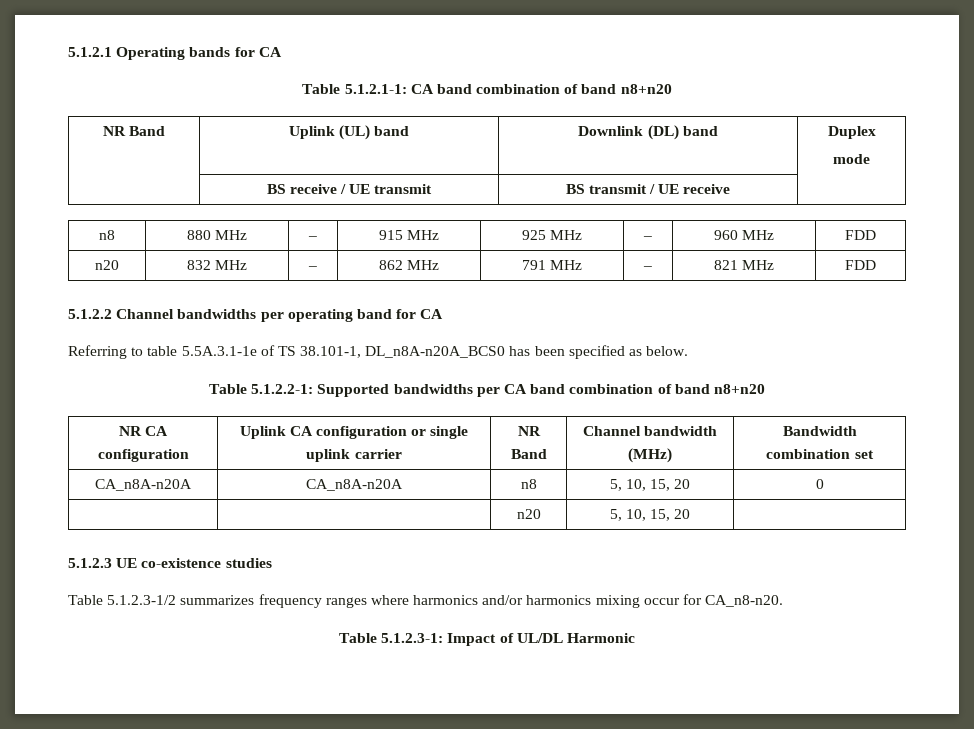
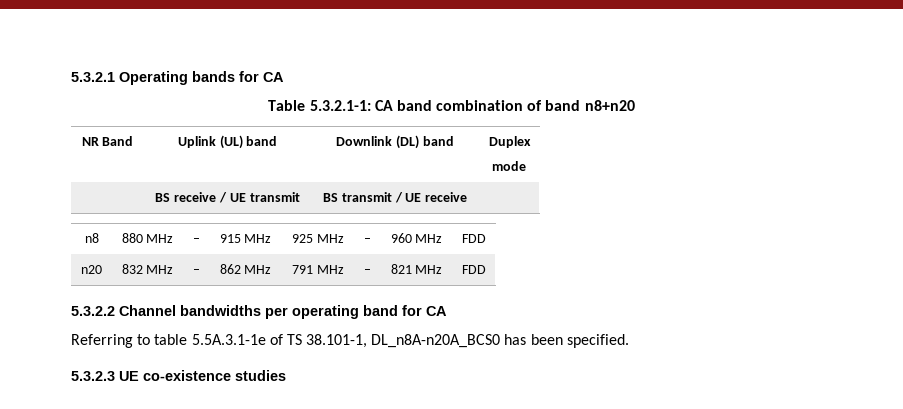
[68,47,112,57] 5.1.2.1 -> [71,72,115,82] 5.3.2.1
[344,84,407,94] 5.1.2.1-1: -> [309,100,371,111] 5.3.2.1-1:
[68,309,112,319] 5.1.2.2 -> [71,306,115,316] 5.3.2.2
[568,345,689,359] [209,384,765,397] [118,426,169,436] [97,449,189,462] [239,426,469,439] [306,449,402,462] [517,426,541,436] [510,449,547,459] [582,426,718,436] [628,448,672,463] [782,426,857,436] [766,449,874,459] [95,479,192,491] [306,479,403,491] [520,479,537,489] [609,479,691,491] [815,479,824,489] [516,509,541,519] [609,509,691,521] [68,558,272,568] [68,594,784,608] [339,633,635,646] specified as below. // Table 5.1.2.2-1: Supported bandwidths per CA band combination of band n8+n20 // NR CA configuration | Uplink CA configuration or single uplink carrier | NR Band | Channel bandwidth (MHz) | Bandwidth combination set // CA_n8A-n20A | CA_n8A-n20A | n8 | 5, 10, 15, 20 | 0 // | | n20 | 5, 10, 15, 20 | // 5.1.2.3 UE co-existence studies // Table 5.1.2.3-1/2 summarizes frequency ranges where harmonics and/or harmonics mixing occur for CA_n8-n20. // Table 5.1.2.3-1: Impact of UL/DL Harmonic -> [566,334,629,348] [71,370,286,381] specified. // 5.3.2.3 UE co-existence studies

